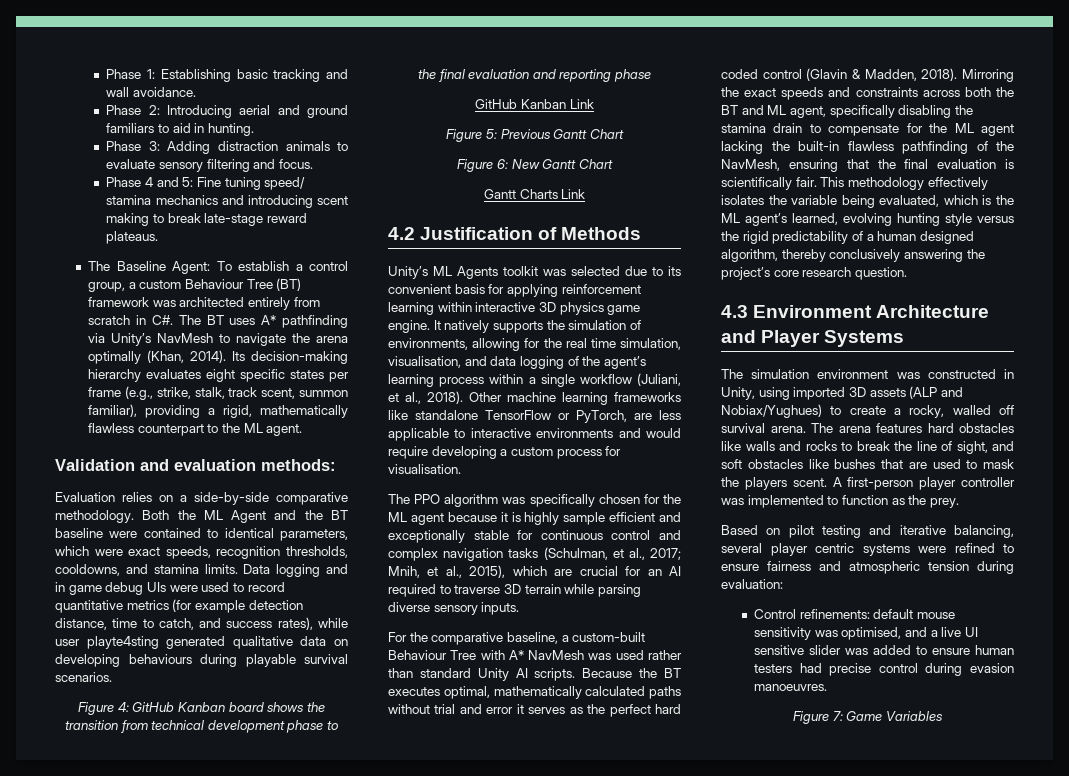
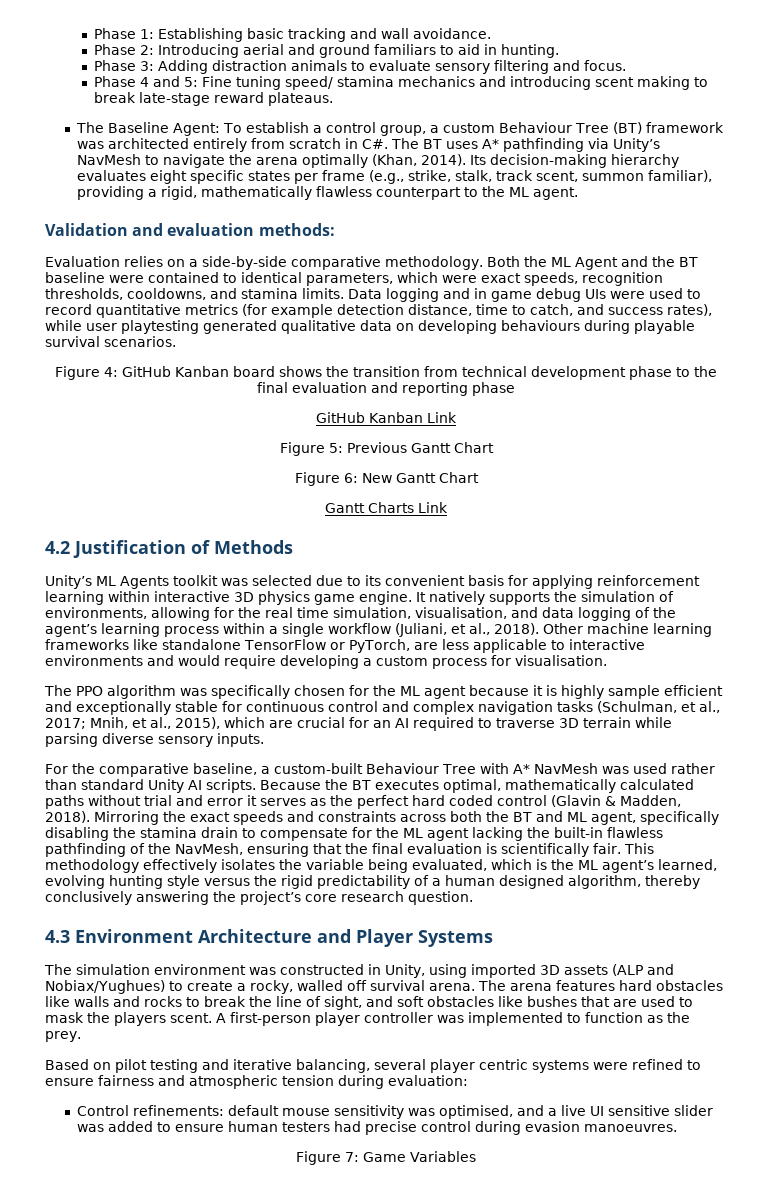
[86,636,159,649] playte4sting -> [121,320,199,334] playtesting

